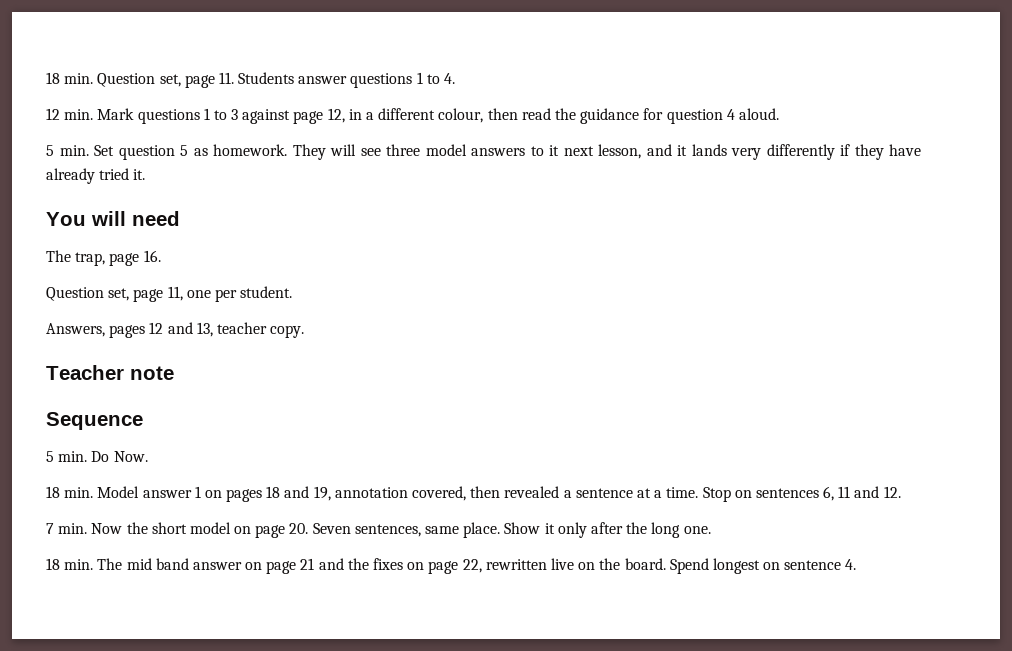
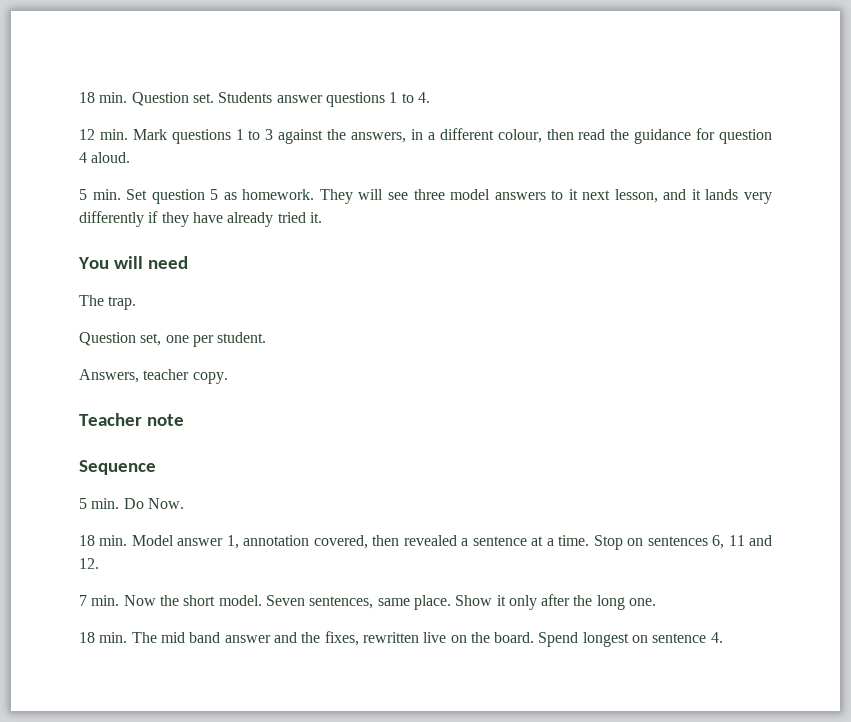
[159,72,234,88] set, page 11. -> [192,93,214,103] set.
[293,108,345,124] page 12, -> [327,129,407,143] the answers,
[75,250,161,266] [46,286,183,302] trap, page 16. // Question set, page 11, -> [108,296,137,310] [79,332,162,346] trap. // Question set,
[109,322,213,338] pages 12 and 13, -> (139, 376) none
[194,486,331,502] 1 on pages 18 and 19, -> [226,535,239,549] 1,
[189,522,309,538] model on page 20. -> [218,595,262,606] model.
[245,558,482,574] on page 21 and the fixes on page 22, -> [273,631,359,646] and the fixes,

